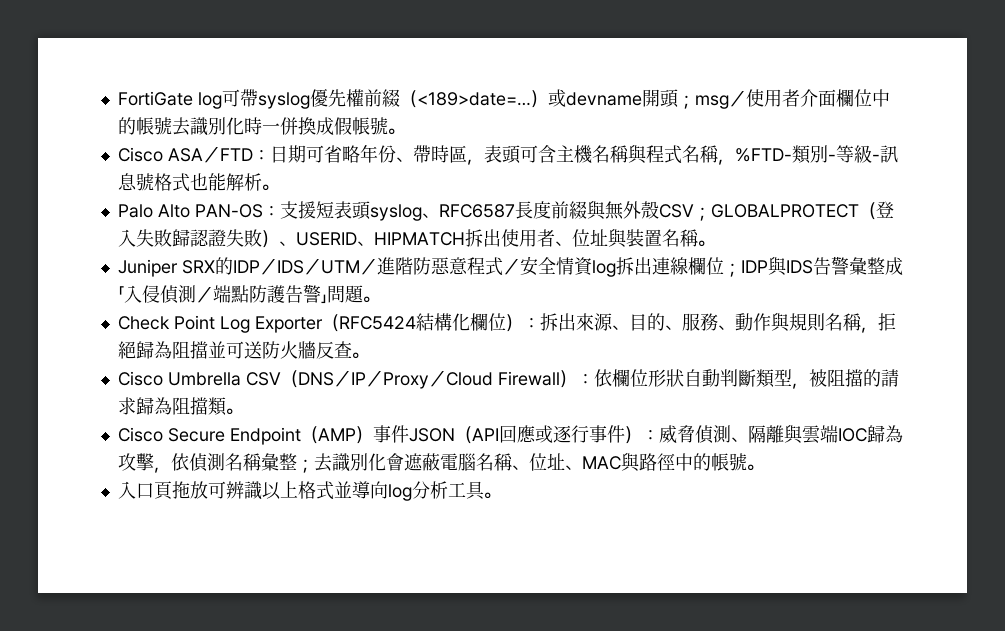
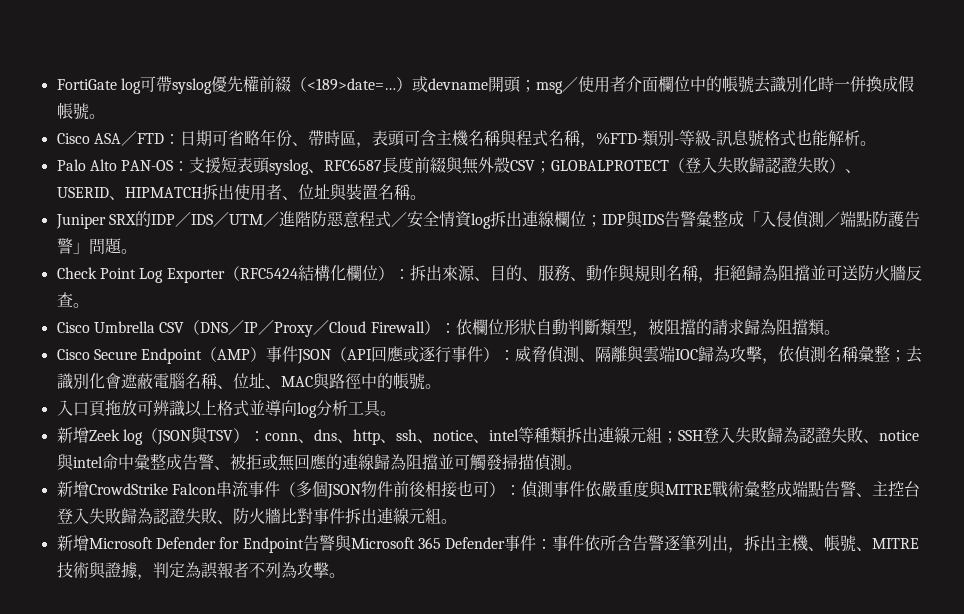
(501, 495) none -> [56,426,919,445] [56,453,582,471] [56,480,920,499] [56,507,457,524] [56,534,920,553] [56,562,345,580] // 新增Zeek log（JSON與TSV）：conn、dns、http、ssh、notice、intel等種類拆出連線元組；SSH登入失敗歸為認證失敗、notice與intel命中彙整成告警、被拒或無回應的連線歸為阻擋並可觸發掃描偵測。 // 新增CrowdStrike Falcon串流事件（多個JSON物件前後相接也可）：偵測事件依嚴重度與MITRE戰術彙整成端點告警、主控台登入失敗歸為認證失敗、防火牆比對事件拆出連線元組。 // 新增Microsoft Defender for Endpoint告警與Microsoft 365 Defender事件：事件依所含告警逐筆列出，拆出主機、帳號、MITRE技術與證據，判定為誤報者不列為攻擊。

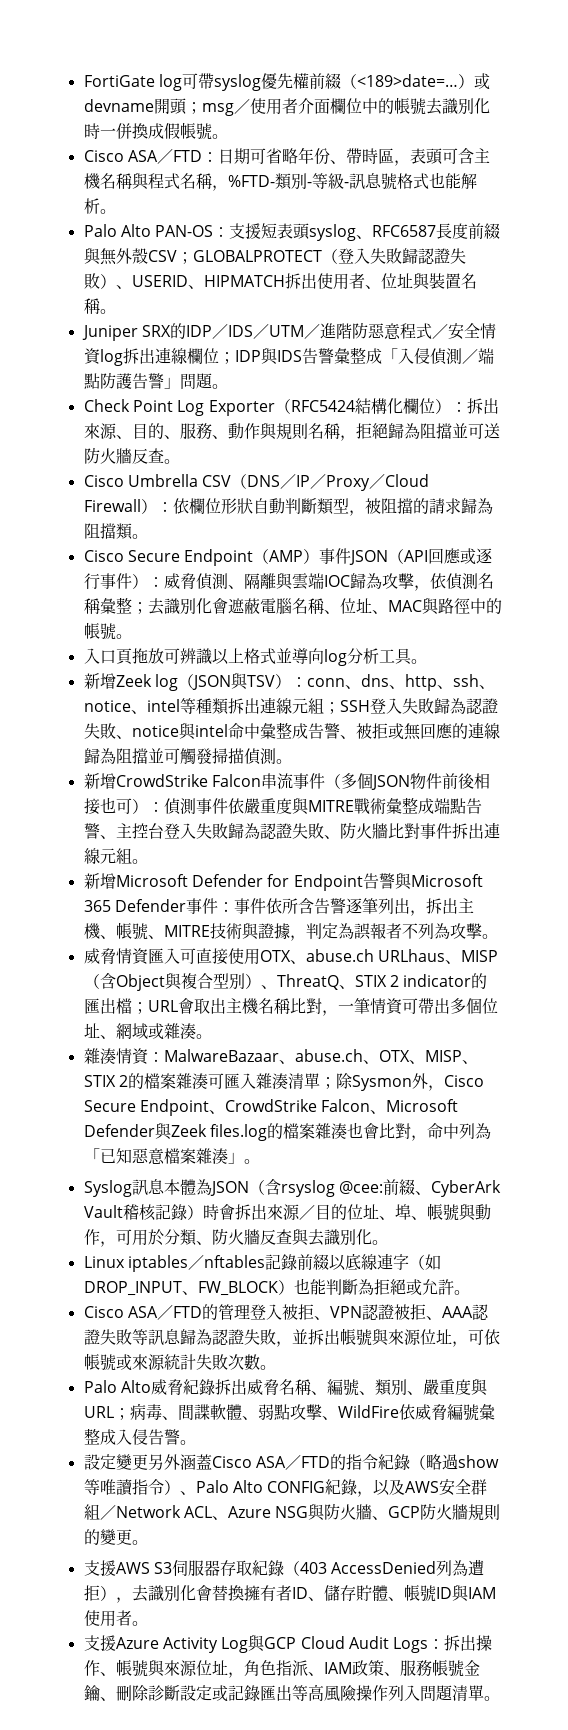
(345, 575) none -> [83,948,498,965] [83,973,488,991] [83,998,498,1016] [83,1023,212,1040] [83,1048,478,1065] [83,1073,484,1091] [83,1099,459,1116] [83,1122,491,1141] [83,1148,260,1165] [83,1179,501,1197] [83,1203,491,1221] [83,1228,388,1247] [83,1253,441,1272] [83,1278,470,1296] [83,1304,489,1320] [83,1328,500,1347] [83,1353,276,1371] [83,1379,488,1396] [83,1403,495,1421] [83,1428,196,1445] [83,1454,499,1470] [83,1479,488,1497] [83,1503,501,1521] [83,1529,148,1545] [83,1559,485,1576] [83,1584,496,1603] [83,1610,148,1627] [83,1635,493,1653] [83,1659,480,1678] [83,1684,500,1702] // 威脅情資匯入可直接使用OTX、abuse.ch URLhaus、MISP（含Object與複合型別）、ThreatQ、STIX 2 indicator的匯出檔；URL會取出主機名稱比對，一筆情資可帶出多個位址、網域或雜湊。 // 雜湊情資：MalwareBazaar、abuse.ch、OTX、MISP、STIX 2的檔案雜湊可匯入雜湊清單；除Sysmon外，Cisco Secure Endpoint、CrowdStrike Falcon、Microsoft Defender與Zeek files.log的檔案雜湊也會比對，命中列為「已知惡意檔案雜湊」。 // Syslog訊息本體為JSON（含rsyslog @cee:前綴、CyberArk Vault稽核記錄）時會拆出來源／目的位址、埠、帳號與動作，可用於分類、防火牆反查與去識別化。 // Linux iptables／nftables記錄前綴以底線連字（如DROP_INPUT、FW_BLOCK）也能判斷為拒絕或允許。 // Cisco ASA／FTD的管理登入被拒、VPN認證被拒、AAA認證失敗等訊息歸為認證失敗，並拆出帳號與來源位址，可依帳號或來源統計失敗次數。 // Palo Alto威脅紀錄拆出威脅名稱、編號、類別、嚴重度與URL；病毒、間諜軟體、弱點攻擊、WildFire依威脅編號彙整成入侵告警。 // 設定變更另外涵蓋Cisco ASA／FTD的指令紀錄（略過show等唯讀指令）、Palo Alto CONFIG紀錄，以及AWS安全群組／Network ACL、Azure NSG與防火牆、GCP防火牆規則的變更。 // 支援AWS S3伺服器存取紀錄（403 AccessDenied列為遭拒），去識別化會替換擁有者ID、儲存貯體、帳號ID與IAM使用者。 // 支援Azure Activity Log與GCP Cloud Audit Logs：拆出操作、帳號與來源位址，角色指派、IAM政策、服務帳號金鑰、刪除診斷設定或記錄匯出等高風險操作列入問題清單。

